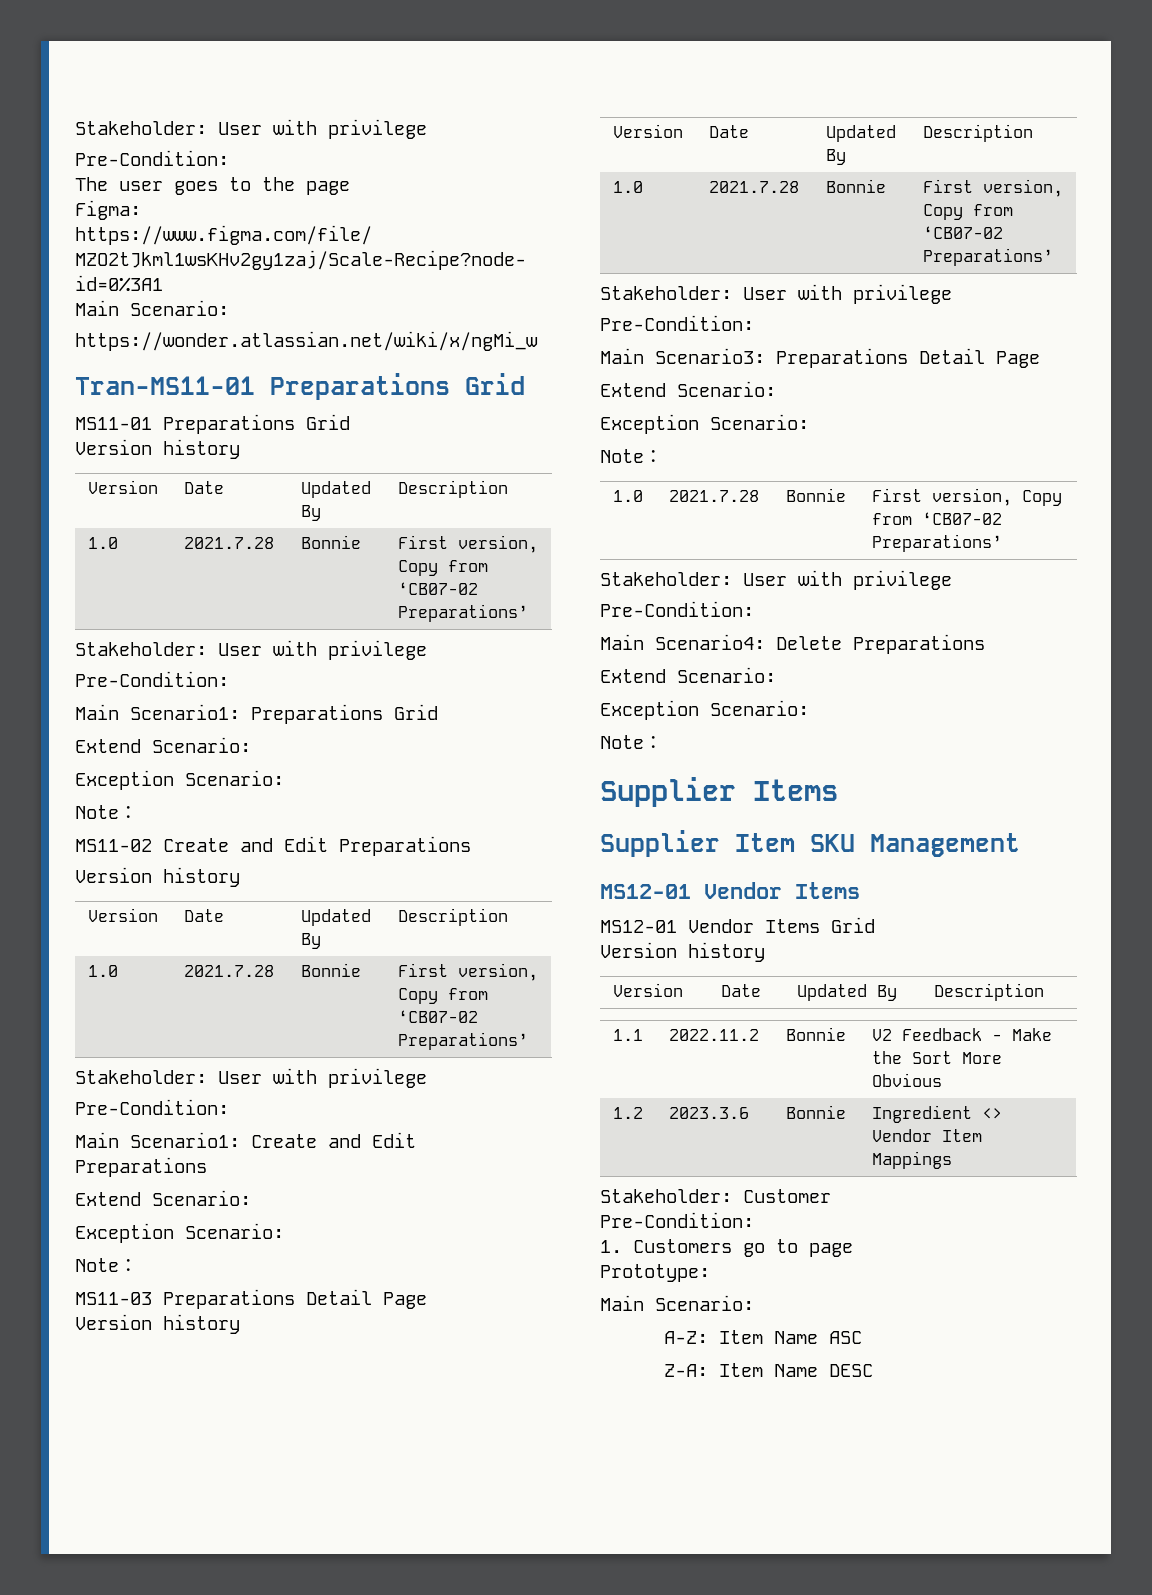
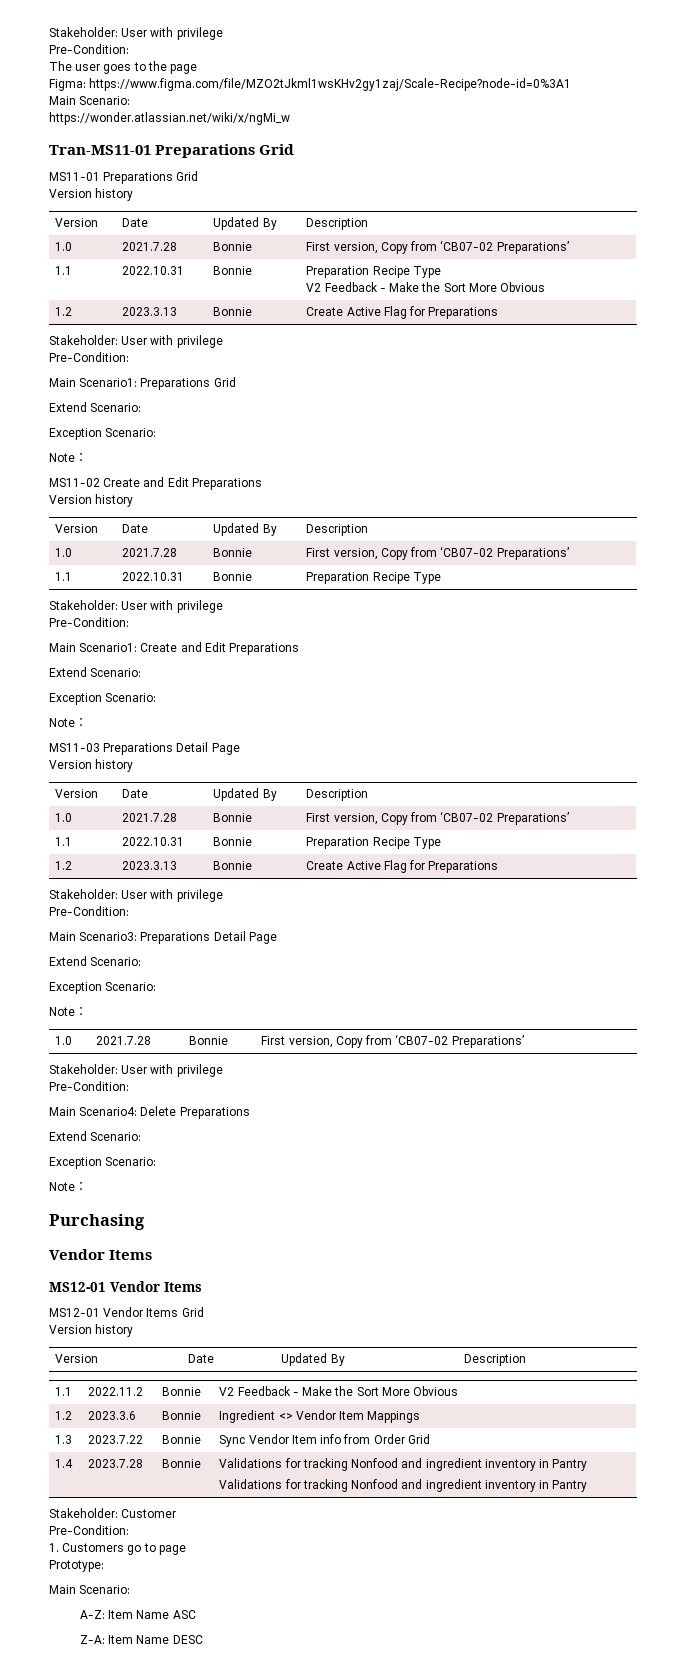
(528, 613) none -> [55,266,73,275] [122,266,185,275] [213,266,253,275] [306,266,441,278] [306,282,545,292] [55,307,73,316] [122,307,178,316] [213,307,253,316] [306,306,499,319] // 1.1 | 2022.10.31 | Bonnie | Preparation Recipe Type // V2 Feedback - Make the Sort More Obvious // 1.2 | 2023.3.13 | Bonnie | Create Active Flag for Preparations
(528, 1041) none -> [55,572,73,581] [122,572,185,581] [213,572,253,581] [306,572,441,584] // 1.1 | 2022.10.31 | Bonnie | Preparation Recipe Type
(1053, 257) none -> [55,837,73,846] [122,837,185,846] [213,837,253,846] [306,837,441,849] [55,861,73,870] [122,861,178,870] [213,861,253,870] [306,860,499,873] // 1.1 | 2022.10.31 | Bonnie | Preparation Recipe Type // 1.2 | 2023.3.13 | Bonnie | Create Active Flag for Preparations
[600,777,838,807] [600,830,1020,857] Supplier Items // Supplier Item SKU Management -> [49,1214,145,1230] [49,1249,153,1260] Purchasing // Vendor Items
(952, 1160) none -> [55,1435,73,1444] [88,1435,144,1444] [162,1435,202,1444] [219,1434,430,1447] [55,1459,74,1468] [88,1459,144,1468] [162,1459,202,1468] [219,1458,588,1471] [219,1479,588,1492] // 1.3 | 2023.7.22 | Bonnie | Sync Vendor Item info from Order Grid // 1.4 | 2023.7.28 | Bonnie | Validations for tracking Nonfood and ingredient inventory in Pantry // Validations for tracking Nonfood and ingredient inventory in Pantry

